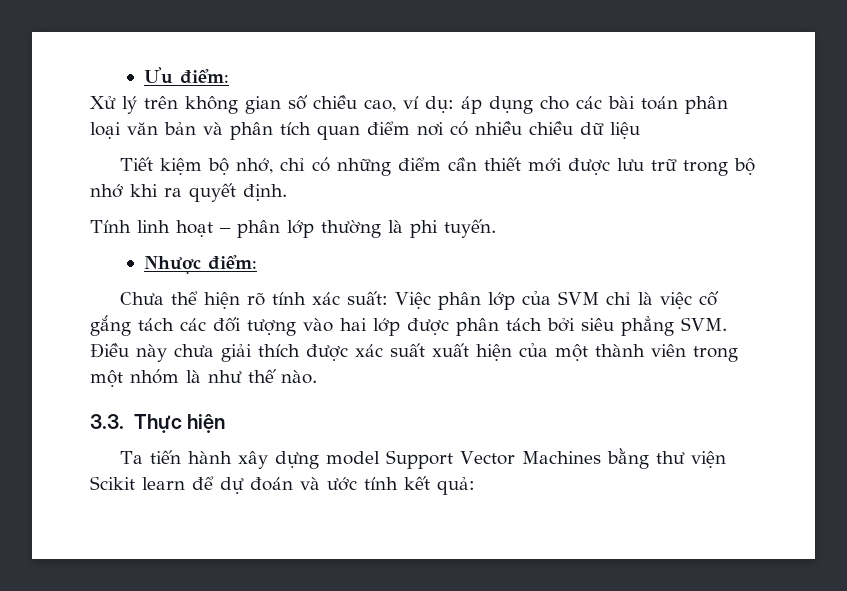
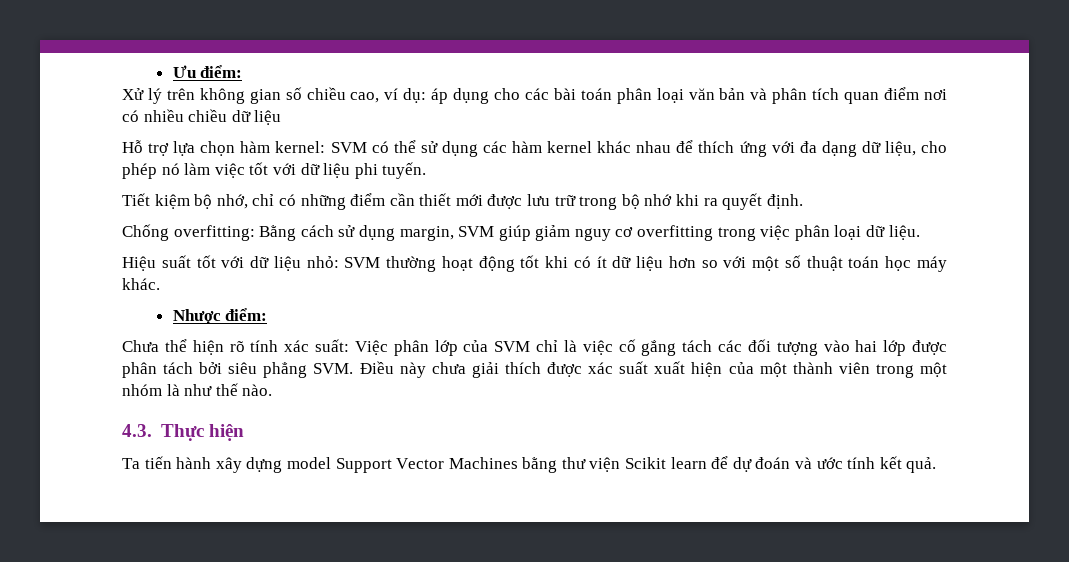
(640, 131) none -> [122,140,948,157] [122,162,427,179] // Hỗ trợ lựa chọn hàm kernel: SVM có thể sử dụng các hàm kernel khác nhau để thích ứng với đa dạng dữ liệu, cho phép nó làm việc tốt với dữ liệu phi tuyến.
[90,219,496,238] Tính linh hoạt – phân lớp thường là phi tuyến. -> [122,224,920,241] [122,255,947,272] [122,278,160,290] Chống overfitting: Bằng cách sử dụng margin, SVM giúp giảm nguy cơ overfitting trong việc phân loại dữ liệu. // Hiệu suất tốt với dữ liệu nhỏ: SVM thường hoạt động tốt khi có ít dữ liệu hơn so với một số thuật toán học máy khác.
[90,414,124,429] 3.3. -> [122,424,152,437] 4.3.
[437,477,475,495] quả: -> [906,457,937,473] quả.

